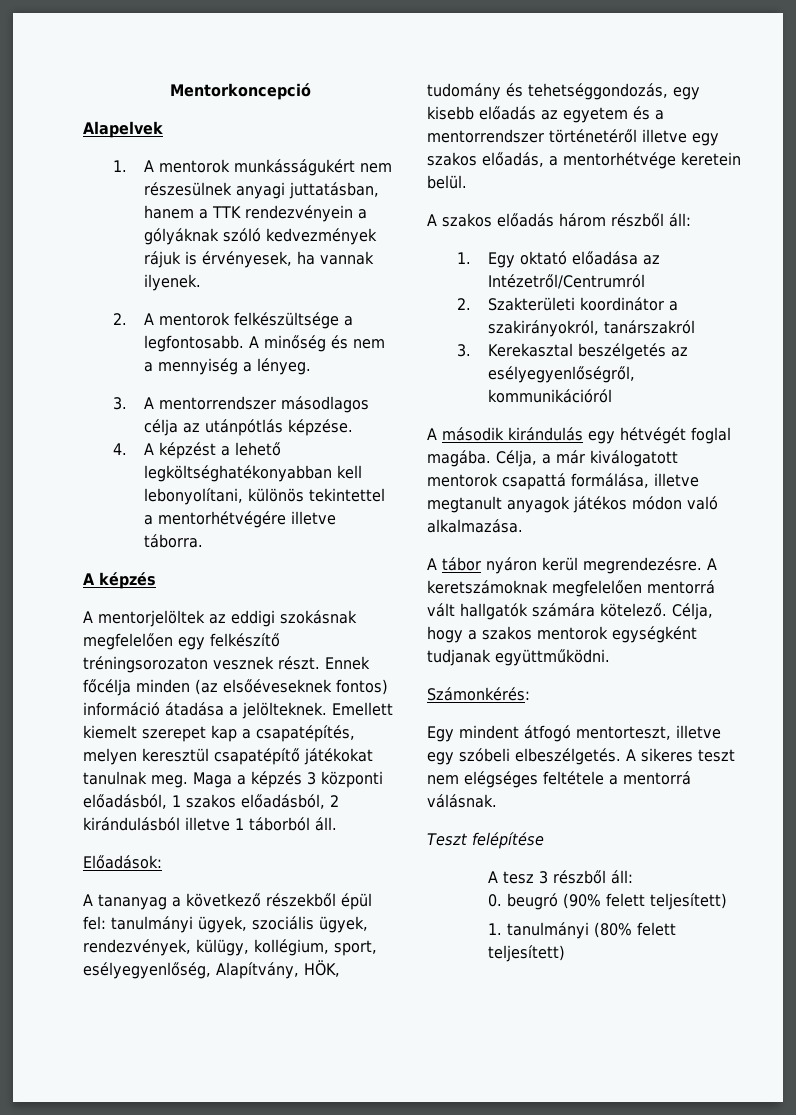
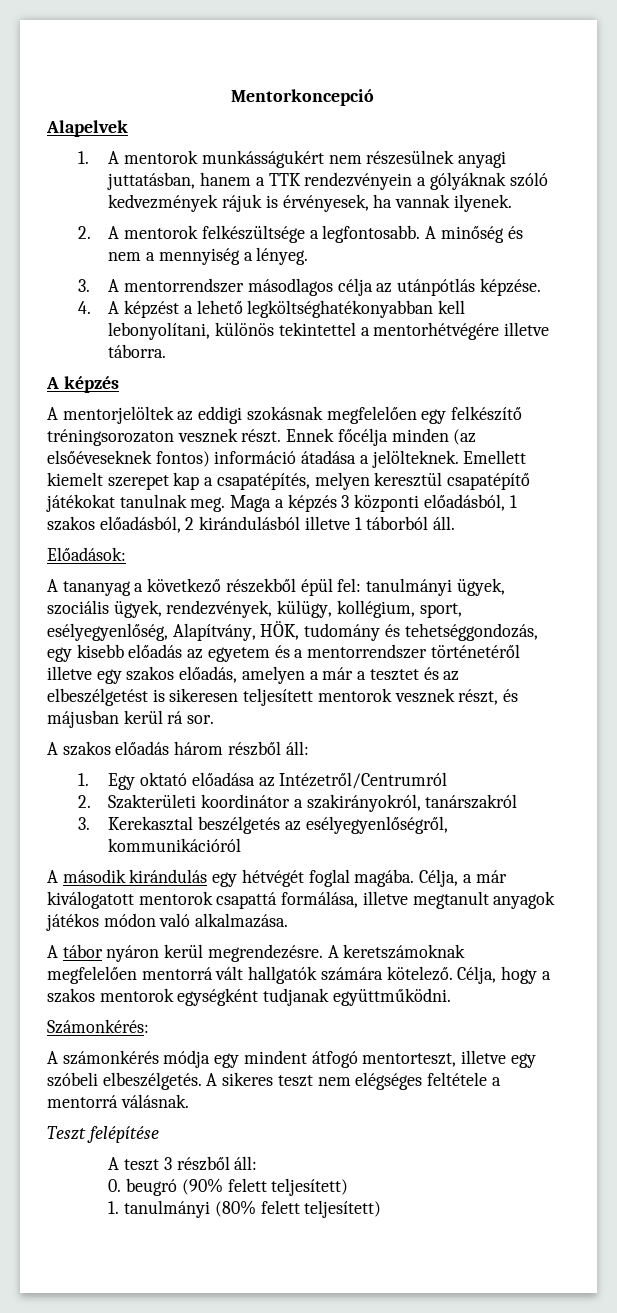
[549,152,741,169] [427,175,467,189] a mentorhétvége keretein belül. -> [241,666,460,684] [47,688,519,706] [47,710,215,728] amelyen a már a tesztet és az elbeszélgetést is sikeresen teljesített mentorok vesznek részt, és májusban kerül rá sor.
[427,726,454,742] Egy -> [47,1050,240,1068] A számonkérés módja egy
[502,871,534,884] tesz -> [124,1159,160,1171] teszt

